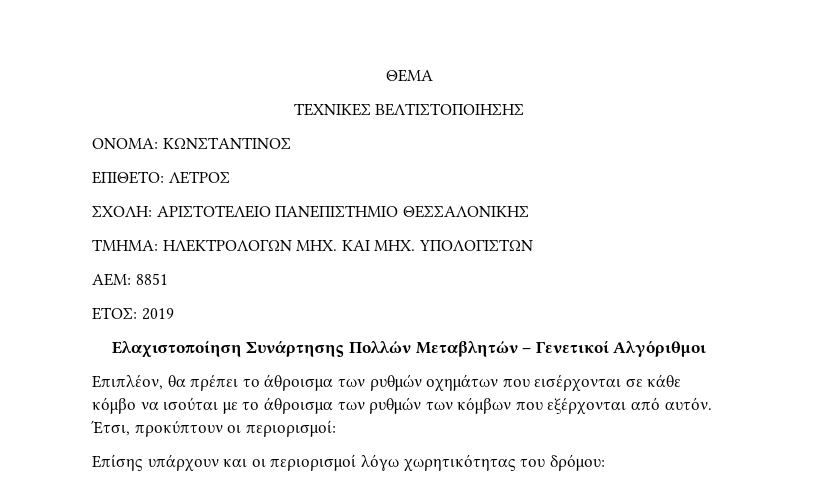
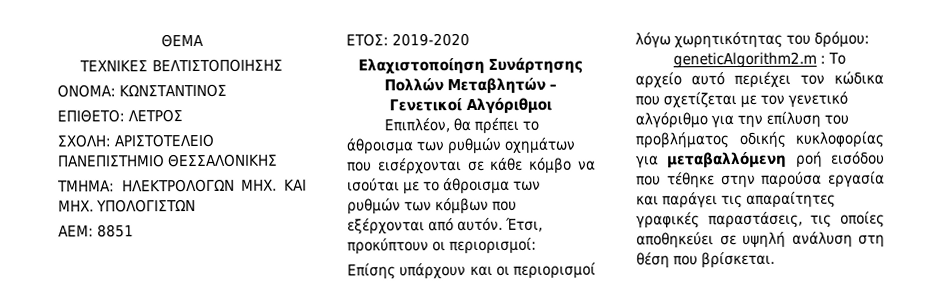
[141,308,174,320] 2019 -> [392,33,471,47] 2019-2020
(605, 462) none -> [672,51,846,69] [635,71,884,89] [635,91,849,109] [635,111,850,129] [635,131,884,149] [636,151,885,169] [636,171,885,189] [636,191,837,209] [636,211,885,229] [636,231,885,249] [636,251,776,269] // geneticAlgorithm2.m : Το αρχείο αυτό περιέχει τον κώδικα που σχετίζεται με τον γενετικό αλγόριθμο για την επίλυση του προβλήματος οδικής κυκλοφορίας για μεταβαλλόμενη ροή εισόδου που τέθηκε στην παρούσα εργασία και παράγει τις απαραίτητες γραφικές παραστάσεις, τις οποίες αποθηκεύει σε υψηλή ανάλυση στη θέση που βρίσκεται.

